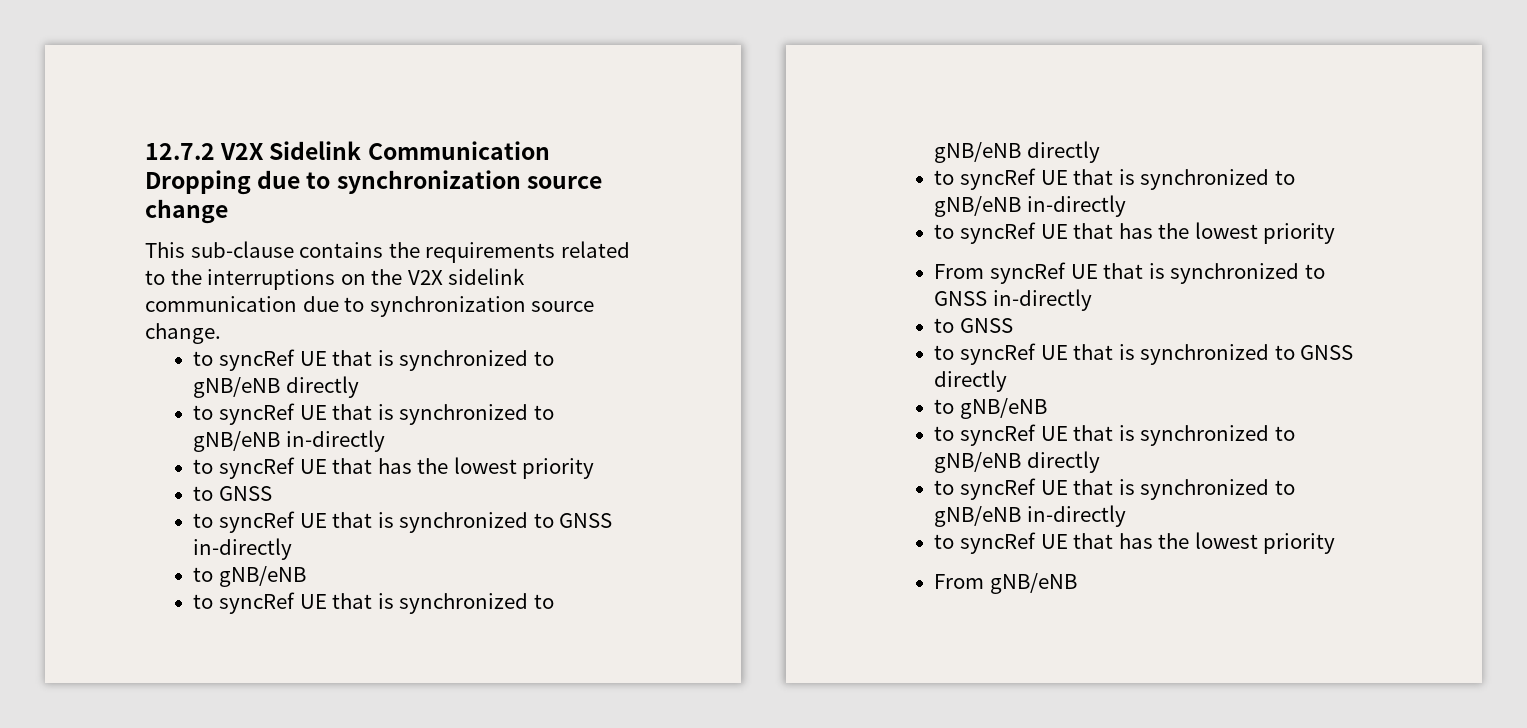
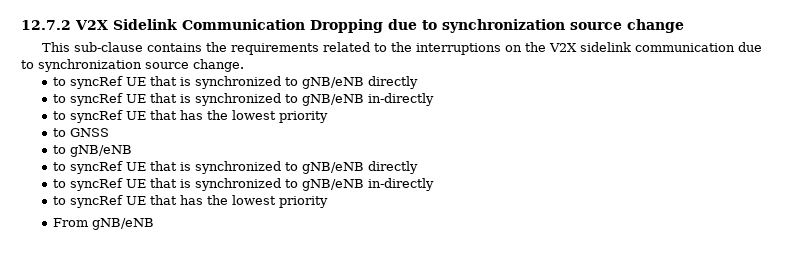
[193,511,613,533] [193,538,293,560] [193,566,306,587] [193,592,554,614] [934,141,1100,163] [934,168,1295,190] [934,195,1126,217] [934,222,1336,244] [934,262,1325,284] [934,289,1092,311] [934,318,1013,333] [934,343,1354,365] [934,370,1008,392] // to syncRef UE that is synchronized to GNSS in-directly // to gNB/eNB // to syncRef UE that is synchronized to gNB/eNB directly // to syncRef UE that is synchronized to gNB/eNB in-directly // to syncRef UE that has the lowest priority // From syncRef UE that is synchronized to GNSS in-directly // to GNSS // to syncRef UE that is synchronized to GNSS directly -> (110, 132) none

